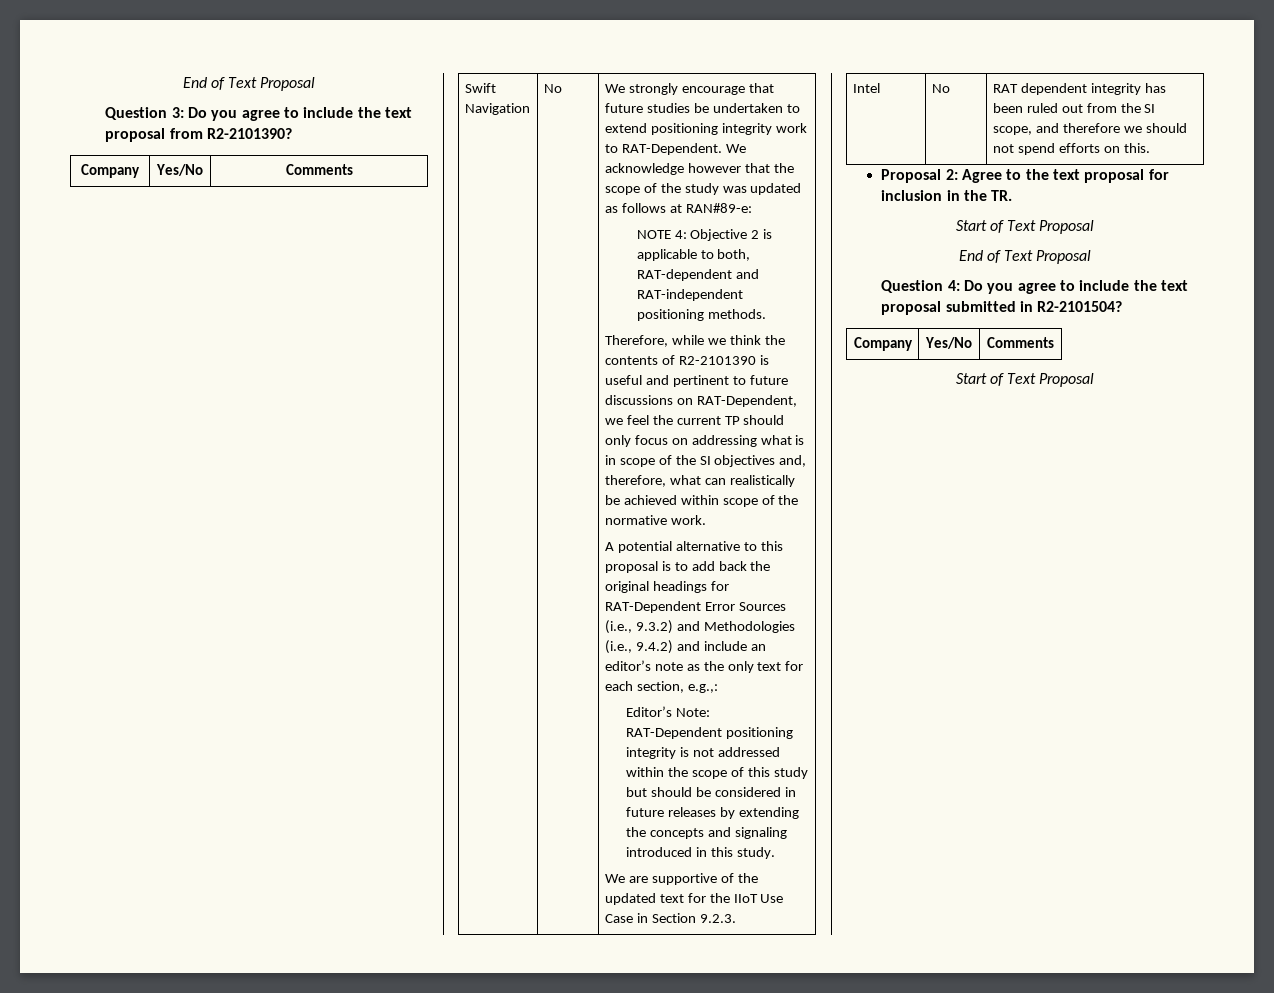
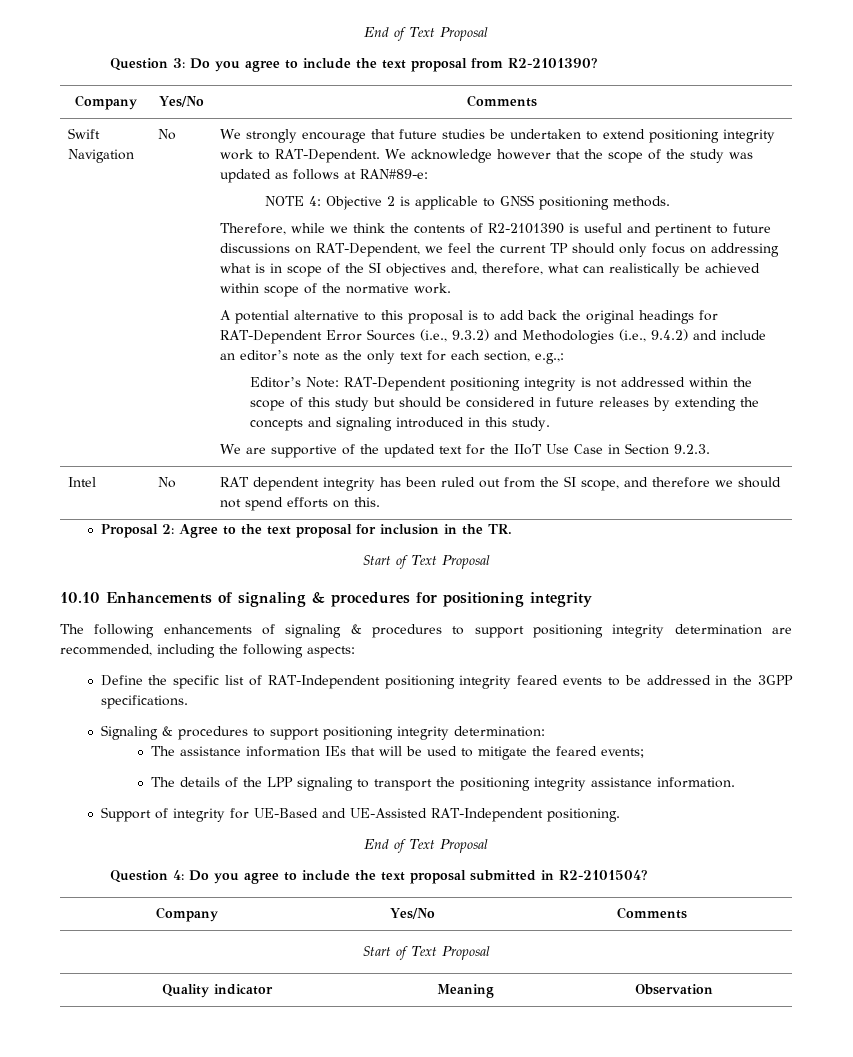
[717,249,751,261] [636,269,759,281] [636,289,743,301] both, RAT-dependent and RAT-independent -> [500,195,535,206] GNSS
(1095, 227) none -> [60,592,592,607] [60,624,793,638] [60,644,355,658] [100,675,793,689] [100,695,188,709] [100,725,545,740] [150,746,644,760] [150,777,735,791] [100,807,620,822] // 10.10 Enhancements of signaling & procedures for positioning integrity // The following enhancements of signaling & procedures to support positioning integrity determination are recommended, including the following aspects: // Define the specific list of RAT-Independent positioning integrity feared events to be addressed in the 3GPP specifications. // Signaling & procedures to support positioning integrity determination: // The assistance information IEs that will be used to mitigate the feared events; // The details of the LPP signaling to transport the positioning integrity assistance information. // Support of integrity for UE-Based and UE-Assisted RAT-Independent positioning.
(1095, 380) none -> [162,984,273,998] [436,984,494,998] [635,984,713,995] // Quality indicator | Meaning | Observation

